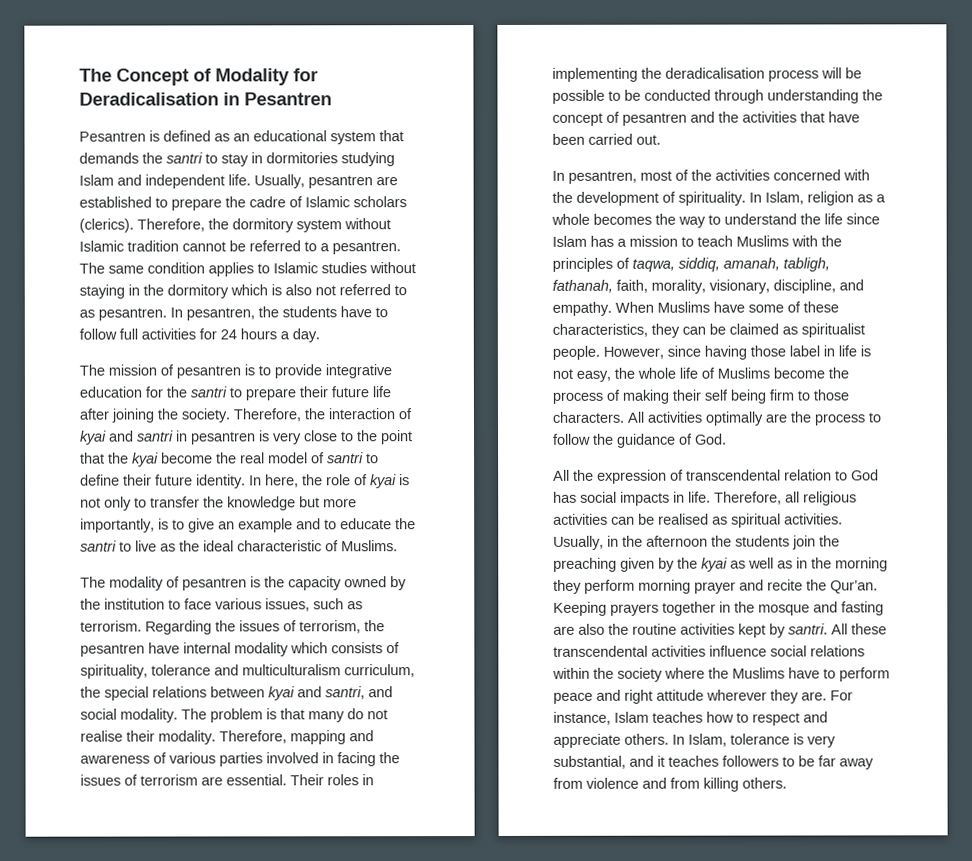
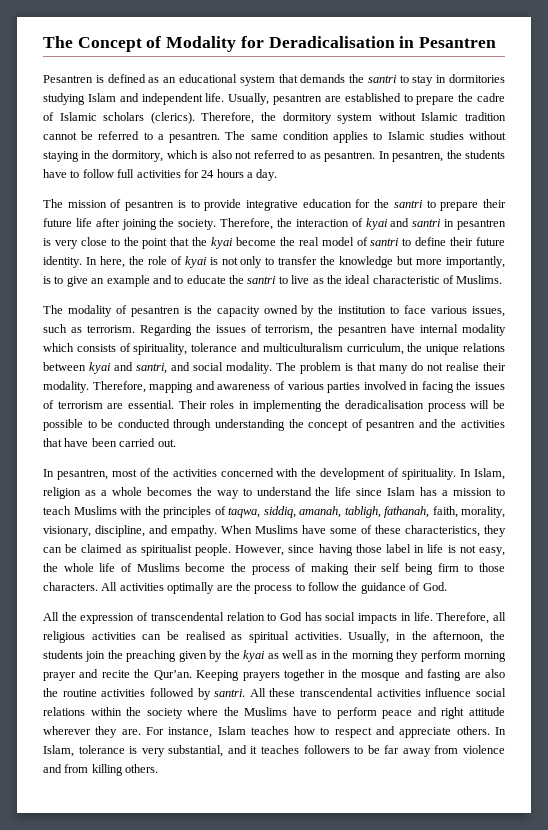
[167,284,229,299] dormitory -> [112,150,164,162] dormitory,
[104,686,149,701] special -> [426,344,460,355] unique
[646,535,708,547] afternoon -> [433,631,484,643] afternoon,
[738,623,766,638] kept -> [149,688,194,697] followed

